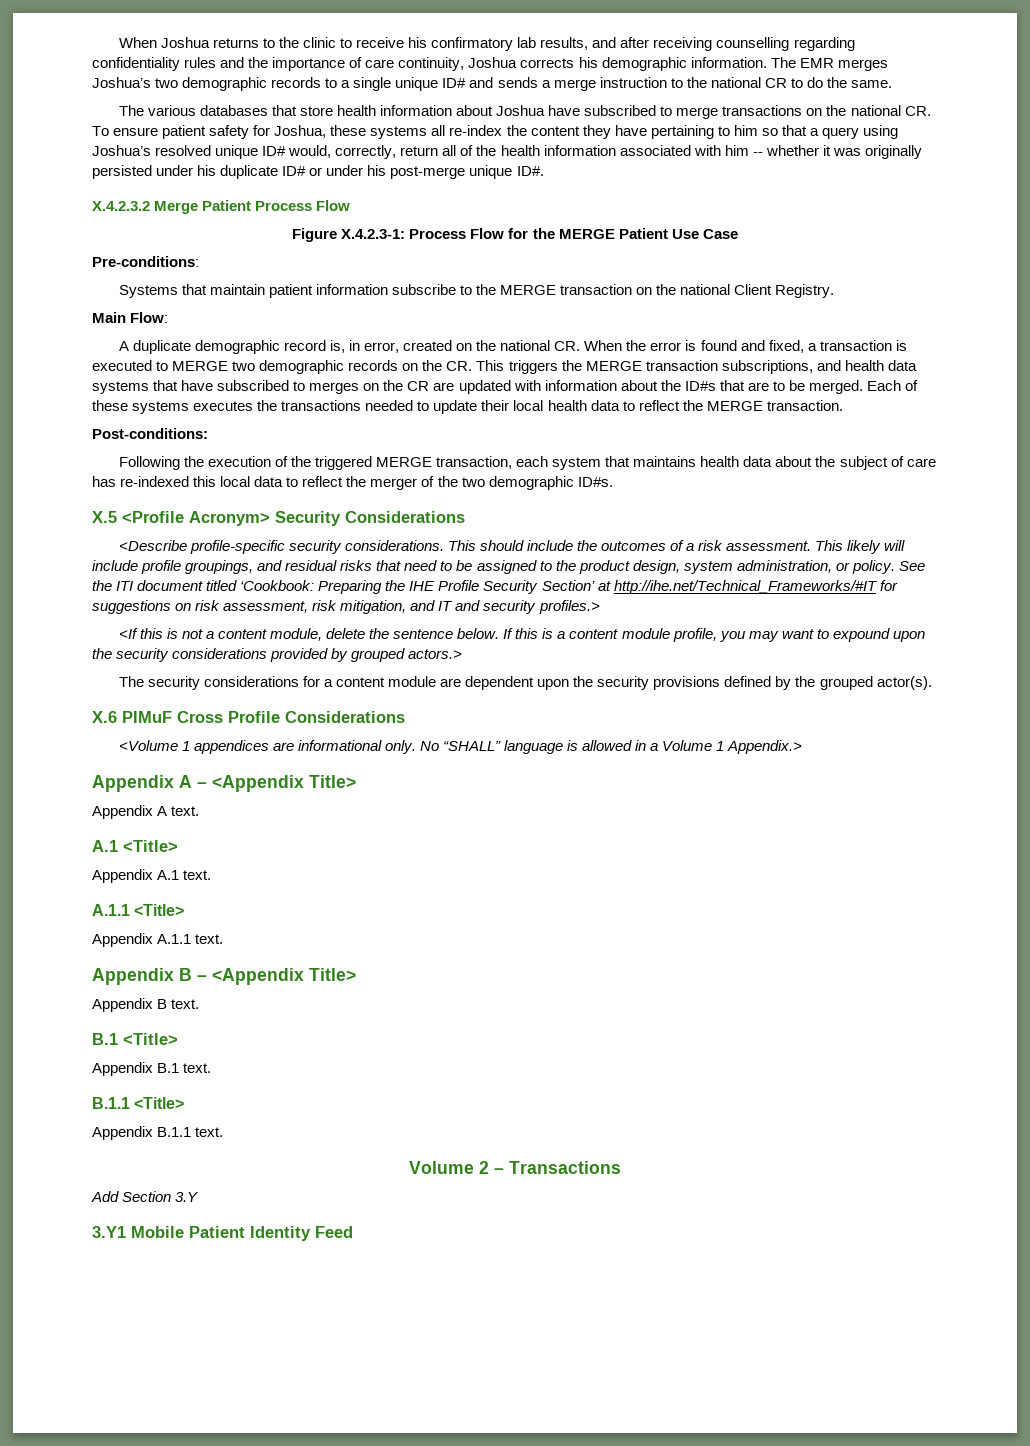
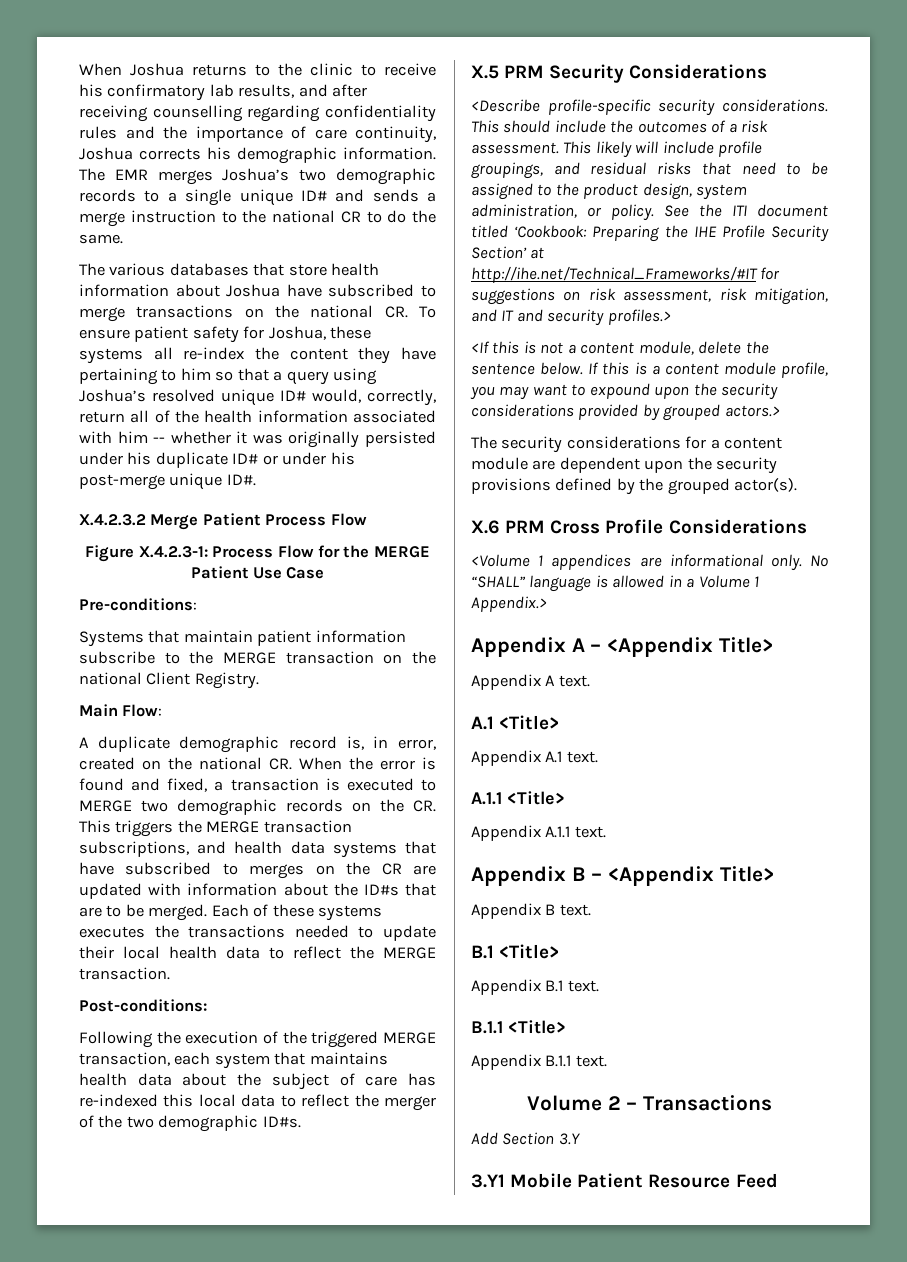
[122,511,270,526] <Profile Acronym> -> [504,65,545,78] PRM
[122,711,172,723] PIMuF -> [505,520,546,533] PRM
[250,1226,311,1241] Identity -> [648,1174,731,1188] Resource

